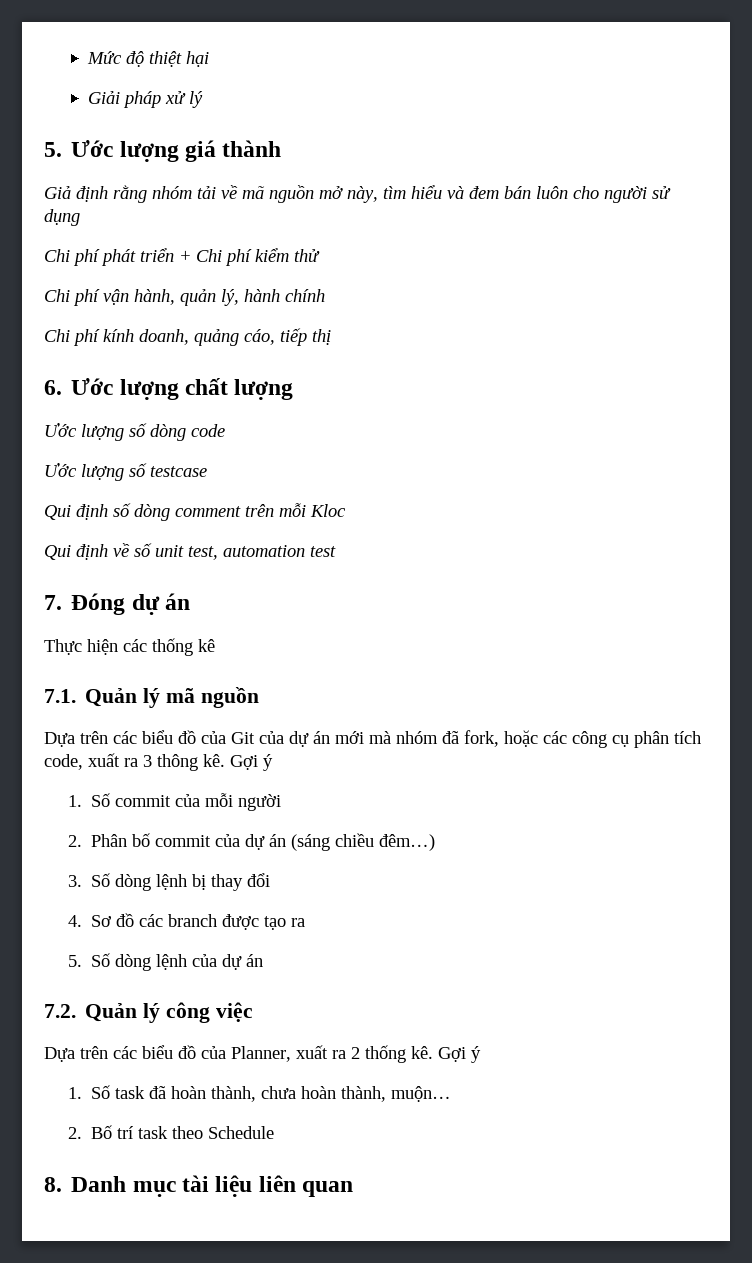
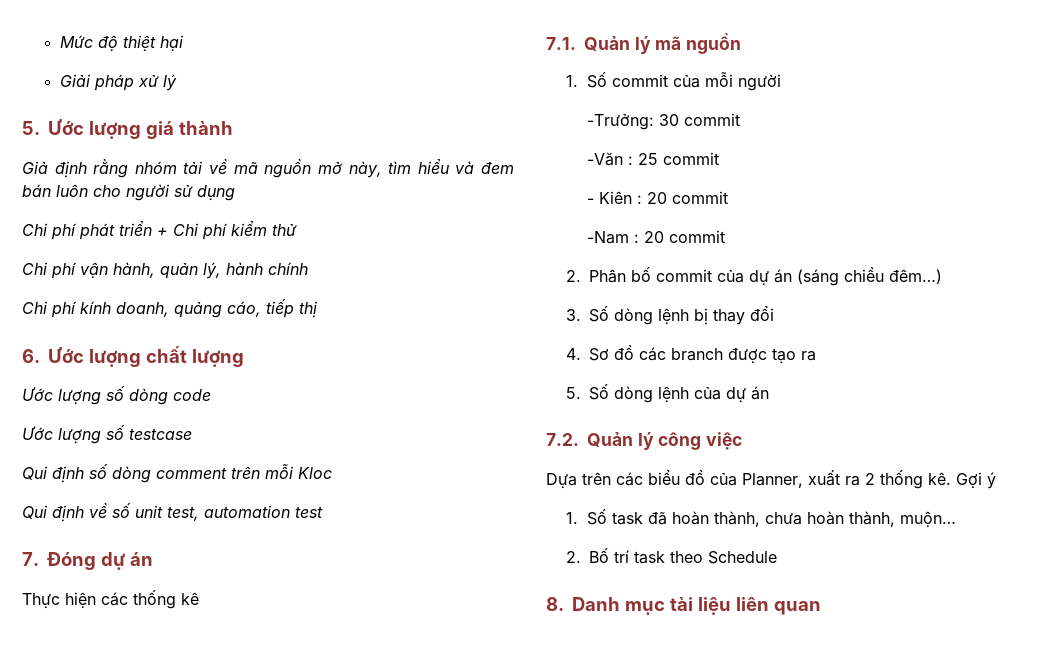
[44,730,701,748] [44,753,273,771] // Dựa trên các biểu đồ của Git của dự án mới mà nhóm đã fork, hoặc các công cụ phân tích code, xuất ra 3 thông kê. Gợi ý -> (742, 43) none
(282, 802) none -> [586,113,740,130] [586,152,719,166] [586,191,728,204] [586,230,725,244] // -Trưởng: 30 commit // -Văn : 25 commit // - Kiên : 20 commit // -Nam : 20 commit

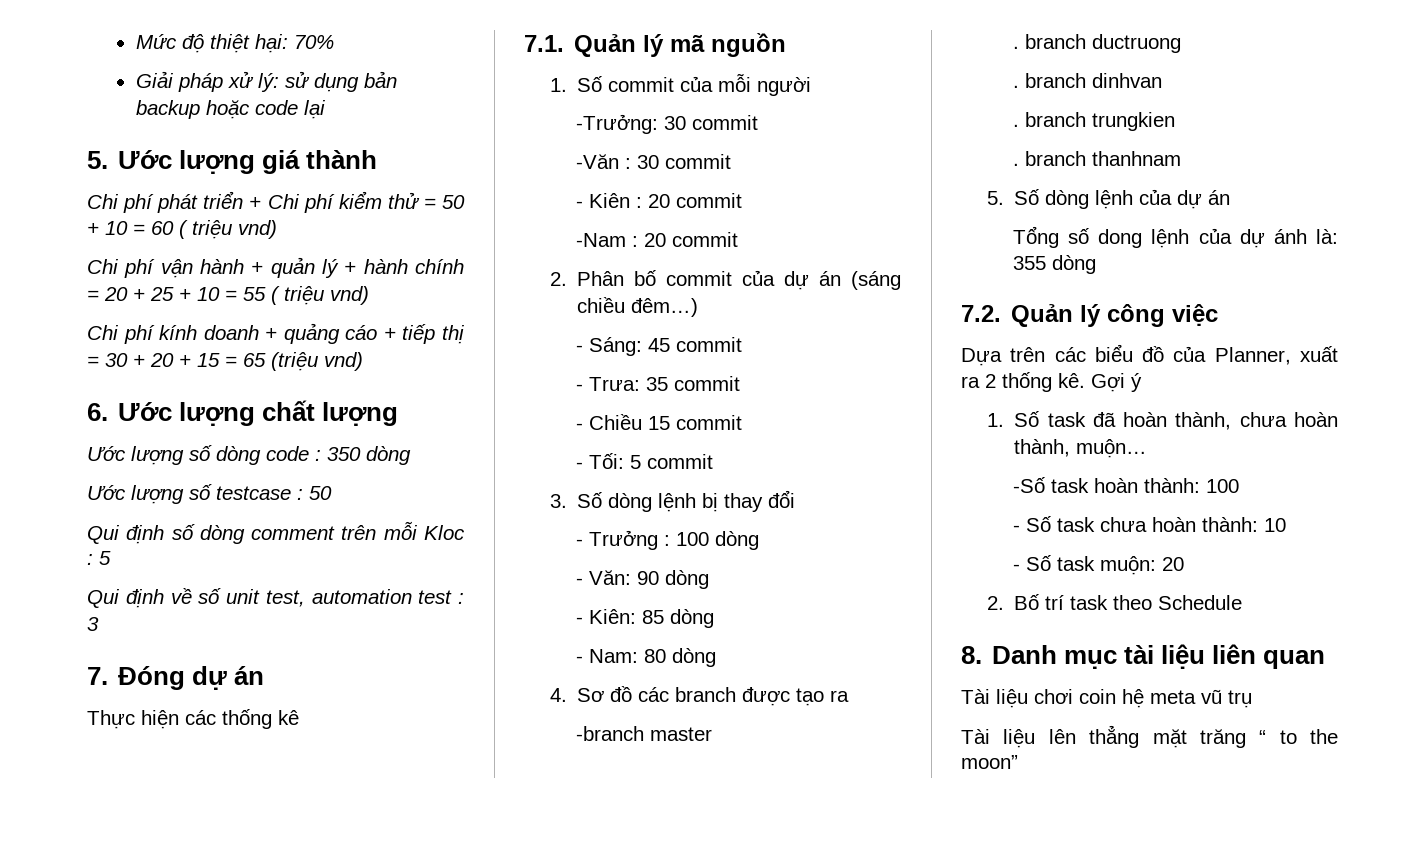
[159,35,184,52] hại -> [254,34,334,53] hại: 70%
[162,74,177,91] lý -> [257,71,397,92] [135,100,326,119] lý: sử dụng bản backup hoặc code lại
[22,159,515,178] [22,184,235,201] // Giả định rằng nhóm tải về mã nguồn mở này, tìm hiểu và đem bán luôn cho người sử dụng -> (378, 159) none
[22,262,308,279] [22,299,318,318] // Chi phí vận hành, quản lý, hành chính // Chi phí kính doanh, quảng cáo, tiếp thị -> [423,195,465,209] [87,220,277,239] [87,257,464,278] [87,286,369,305] [87,323,465,344] [87,352,363,371] = 50 + 10 = 60 ( triệu vnd) // Chi phí vận hành + quản lý + hành chính = 20 + 25 + 10 = 55 ( triệu vnd) // Chi phí kính doanh + quảng cáo + tiếp thị = 30 + 20 + 15 = 65 (triệu vnd)
(211, 395) none -> [315,446,411,465] : 350 dòng
(192, 434) none -> [297,486,332,500] : 50
(332, 473) none -> [87,551,111,565] : 5
(323, 512) none -> [458,593,464,604] [87,617,99,631] : 3
[637,153,658,165] 25 -> [636,155,659,169] 30
(943, 276) none -> [575,337,742,356] [575,376,740,391] [575,414,742,430] [575,453,713,469] // - Sáng: 45 commit // - Trưa: 35 commit // - Chiều 15 commit // - Tối: 5 commit
(775, 313) none -> [575,530,759,550] [575,570,709,589] [575,609,714,628] [575,648,716,667] // - Trưởng : 100 dòng // - Văn: 90 dòng // - Kiên: 85 dòng // - Nam: 80 dòng
(817, 356) none -> [575,726,712,741] [1012,34,1181,53] [1012,73,1162,88] [1012,112,1175,131] [1012,151,1181,166] // -branch master // . branch ductruong // . branch dinhvan // . branch trungkien // . branch thanhnam
(770, 393) none -> [1012,226,1338,248] [1012,255,1096,274] // Tổng số dong lệnh của dự ánh là: 355 dòng
(956, 519) none -> [1012,477,1239,493] [1012,516,1286,532] [1012,555,1184,575] // -Số task hoàn thành: 100 // - Số task chưa hoàn thành: 10 // - Số task muộn: 20
(821, 608) none -> [961,689,1252,708] [961,725,1338,748] [961,755,1018,769] // Tài liệu chơi coin hệ meta vũ trụ // Tài liệu lên thẳng mặt trăng “ to the moon”

